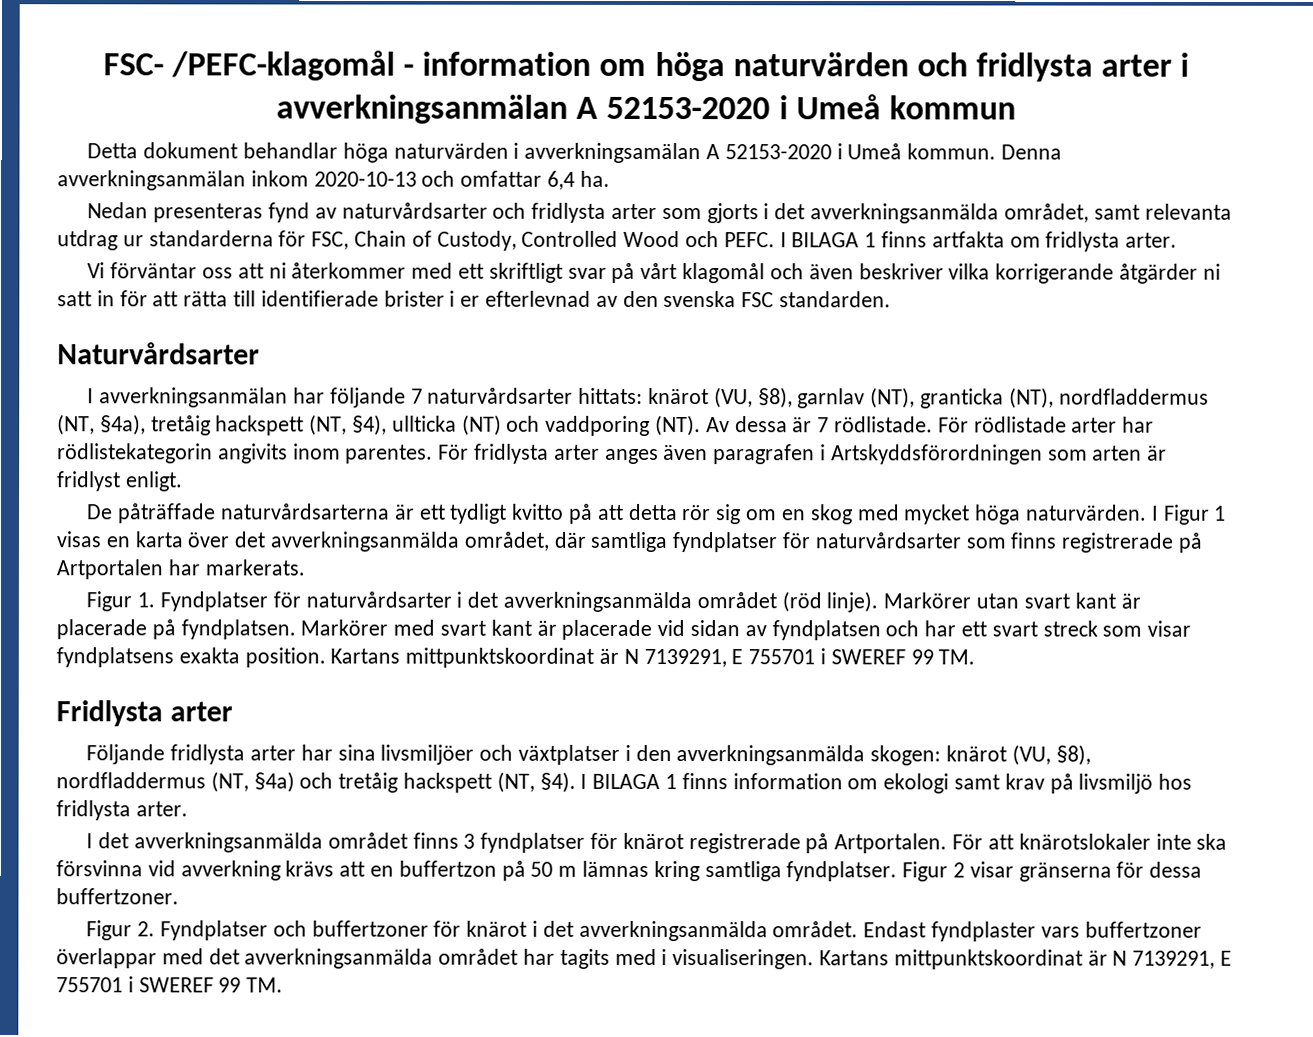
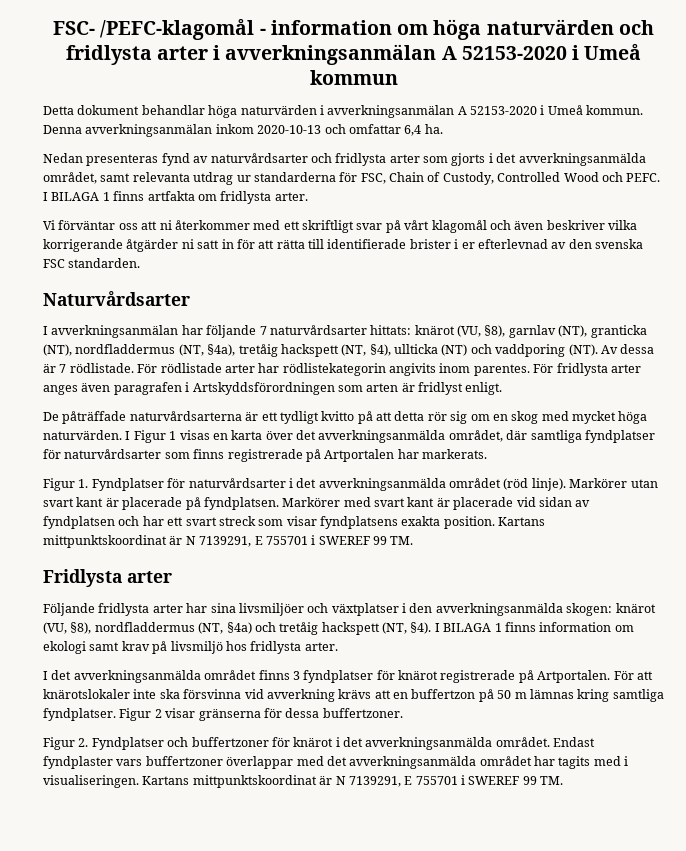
[524,142,702,164] avverkningsamälan -> [327,105,455,118] avverkningsanmälan

